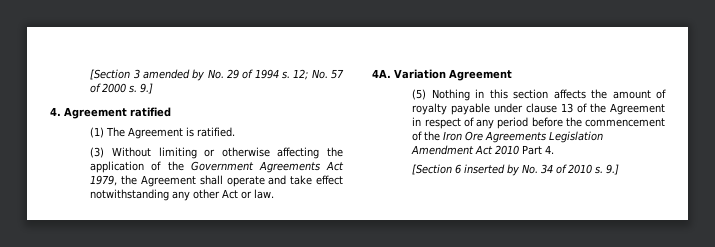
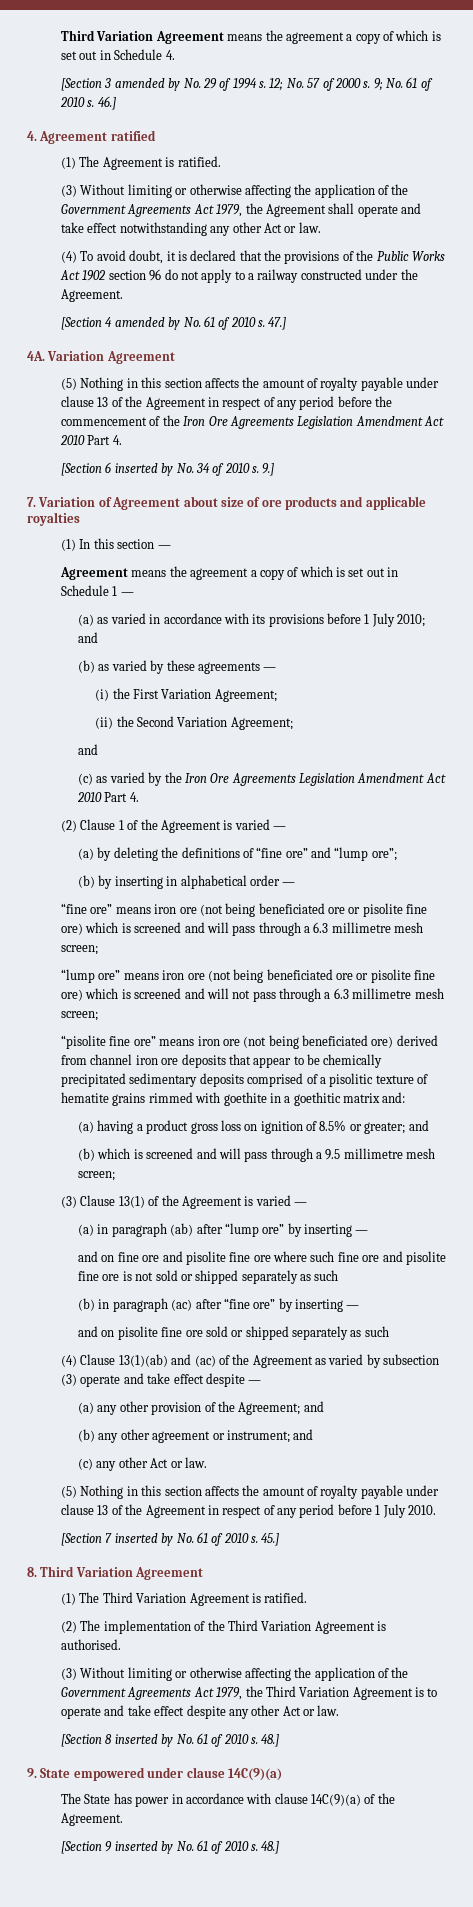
(90, 74) none -> [61,30,441,44] [61,49,175,60] Third Variation Agreement means the agreement a copy of which is set out in Schedule 4. //
[140,83,154,94] 9.] -> [373,77,433,91] [60,96,116,110] 9; No. 61 of 2010 s. 46.]
(275, 194) none -> [61,250,445,264] [60,269,418,283] [61,289,124,302] [61,316,287,330] // (4) To avoid doubt, it is declared that the provisions of the Public Works Act 1902 section 96 do not apply to a railway constructed under the Agreement. // [Section 4 amended by No. 61 of 2010 s. 47.]
(620, 169) none -> [27,496,426,510] [27,512,80,526] [61,538,171,551] [60,566,399,580] [61,585,134,596] [78,613,426,627] [78,632,99,643] [78,660,277,674] [95,688,277,702] [95,716,293,730] [78,744,99,755] [78,772,446,786] [77,792,139,802] [61,819,287,833] [78,847,397,861] [78,875,296,889] [61,903,428,917] [61,922,424,936] [61,945,99,955] [61,969,436,983] [61,988,444,1002] [61,1011,99,1021] [61,1035,438,1049] [61,1054,383,1068] [61,1073,429,1087] [61,1092,406,1106] [78,1120,429,1134] [78,1148,436,1162] [78,1171,116,1181] [61,1195,308,1209] [78,1223,369,1237] [78,1251,446,1265] [78,1270,339,1284] [78,1298,360,1312] [78,1326,389,1340] [61,1354,440,1368] [61,1373,262,1387] [78,1401,324,1415] [78,1429,314,1443] [78,1457,207,1471] [61,1485,440,1499] [61,1504,436,1518] [61,1532,280,1546] [27,1566,204,1580] [61,1592,308,1606] [61,1620,387,1634] [61,1639,122,1650] [61,1667,409,1681] [61,1686,438,1700] [61,1705,340,1719] [61,1733,280,1747] [27,1767,282,1781] [61,1793,395,1807] [61,1813,124,1826] [61,1840,280,1854] // 7. Variation of Agreement about size of ore products and applicable royalties // (1) In this section — // Agreement means the agreement a copy of which is set out in Schedule 1 — // (a) as varied in accordance with its provisions before 1 July 2010; and // (b) as varied by these agreements — // (i) the First Variation Agreement; // (ii) the Second Variation Agreement; // and // (c) as varied by the Iron Ore Agreements Legislation Amendment Act 2010 Part 4. // (2) Clause 1 of the Agreement is varied — // (a) by deleting the definitions of “fine ore” and “lump ore”; // (b) by inserting in alphabetical order — // “fine ore” means iron ore (not being beneficiated ore or pisolite fine ore) which is screened and will pass through a 6.3 millimetre mesh screen; // “lump ore” means iron ore (not being beneficiated ore or pisolite fine ore) which is screened and will not pass through a 6.3 millimetre mesh screen; // “pisolite fine ore” means iron ore (not being beneficiated ore) derived from channel iron ore deposits that appear to be chemically precipitated sedimentary deposits comprised of a pisolitic texture of hematite grains rimmed with goethite in a goethitic matrix and: // (a) having a product gross loss on ignition of 8.5% or greater; and // (b) which is screened and will pass through a 9.5 millimetre mesh screen; // (3) Clause 13(1) of the Agreement is varied — // (a) in paragraph (ab) after “lump ore” by inserting — // and on fine ore and pisolite fine ore where such fine ore and pisolite fine ore is not sold or shipped separately as such // (b) in paragraph (ac) after “fine ore” by inserting — // and on pisolite fine ore sold or shipped separately as such // (4) Clause 13(1)(ab) and (ac) of the Agreement as varied by subsection (3) operate and take effect despite — // (a) any other provision of the Agreement; and // (b) any other agreement or instrument; and // (c) any other Act or law. // (5) Nothing in this section affects the amount of royalty payable under clause 13 of the Agreement in respect of any period before 1 July 2010. // [Section 7 inserted by No. 61 of 2010 s. 45.] // 8. Third Variation Agreement // (1) The Third Variation Agreement is ratified. // (2) The implementation of the Third Variation Agreement is authorised. // (3) Without limiting or otherwise affecting the application of the Government Agreements Act 1979, the Third Variation Agreement is to operate and take effect despite any other Act or law. // [Section 8 inserted by No. 61 of 2010 s. 48.] // 9. State empowered under clause 14C(9)(a) // The State has power in accordance with clause 14C(9)(a) of the Agreement. // [Section 9 inserted by No. 61 of 2010 s. 48.]

